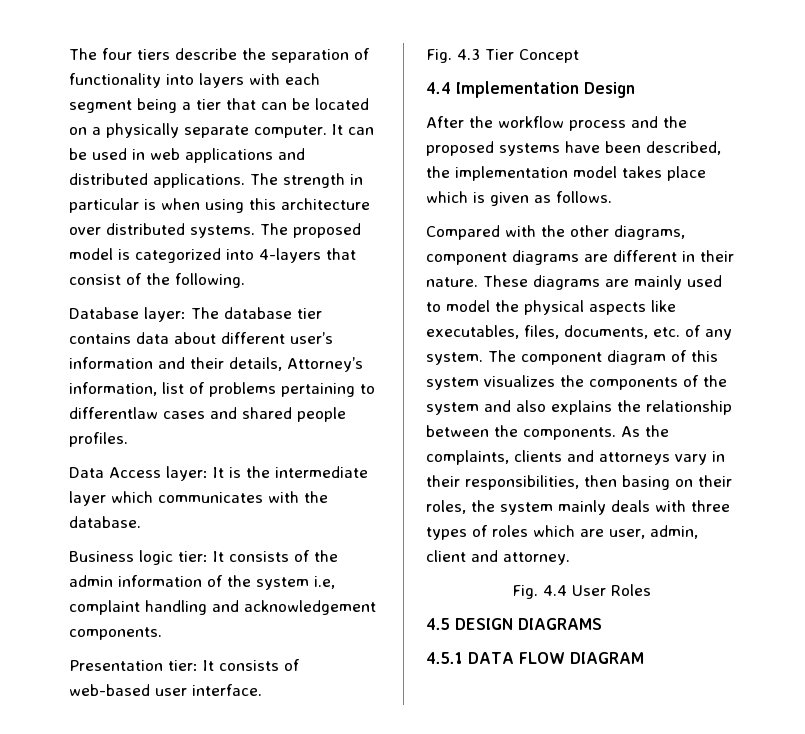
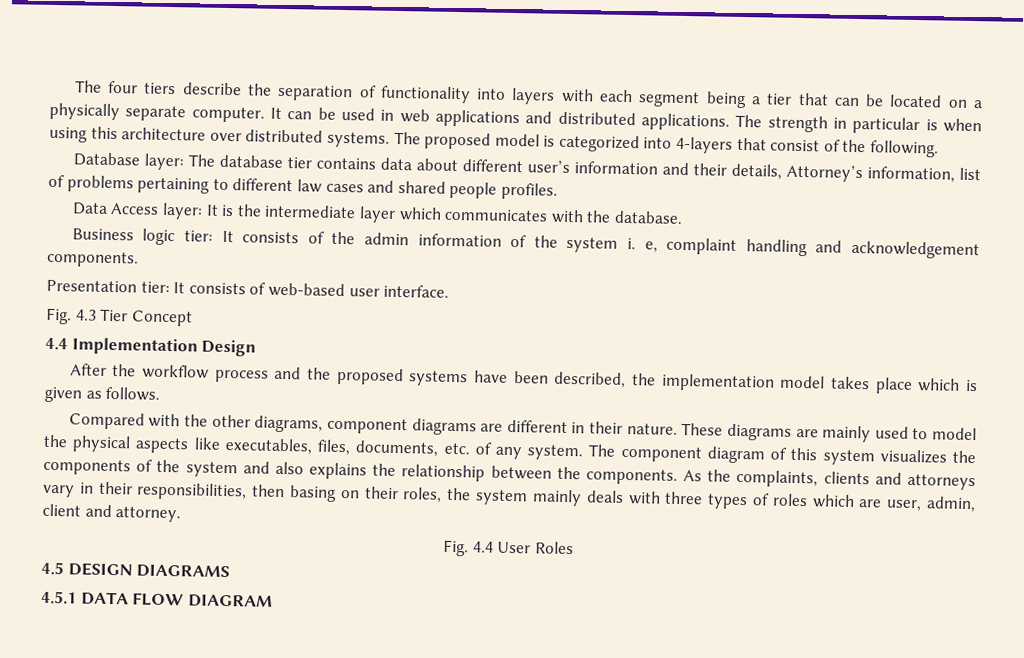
[69,407,158,419] differentlaw -> [232,178,322,193] different law
[314,576,335,589] i.e, -> [627,238,658,253] i. e,

